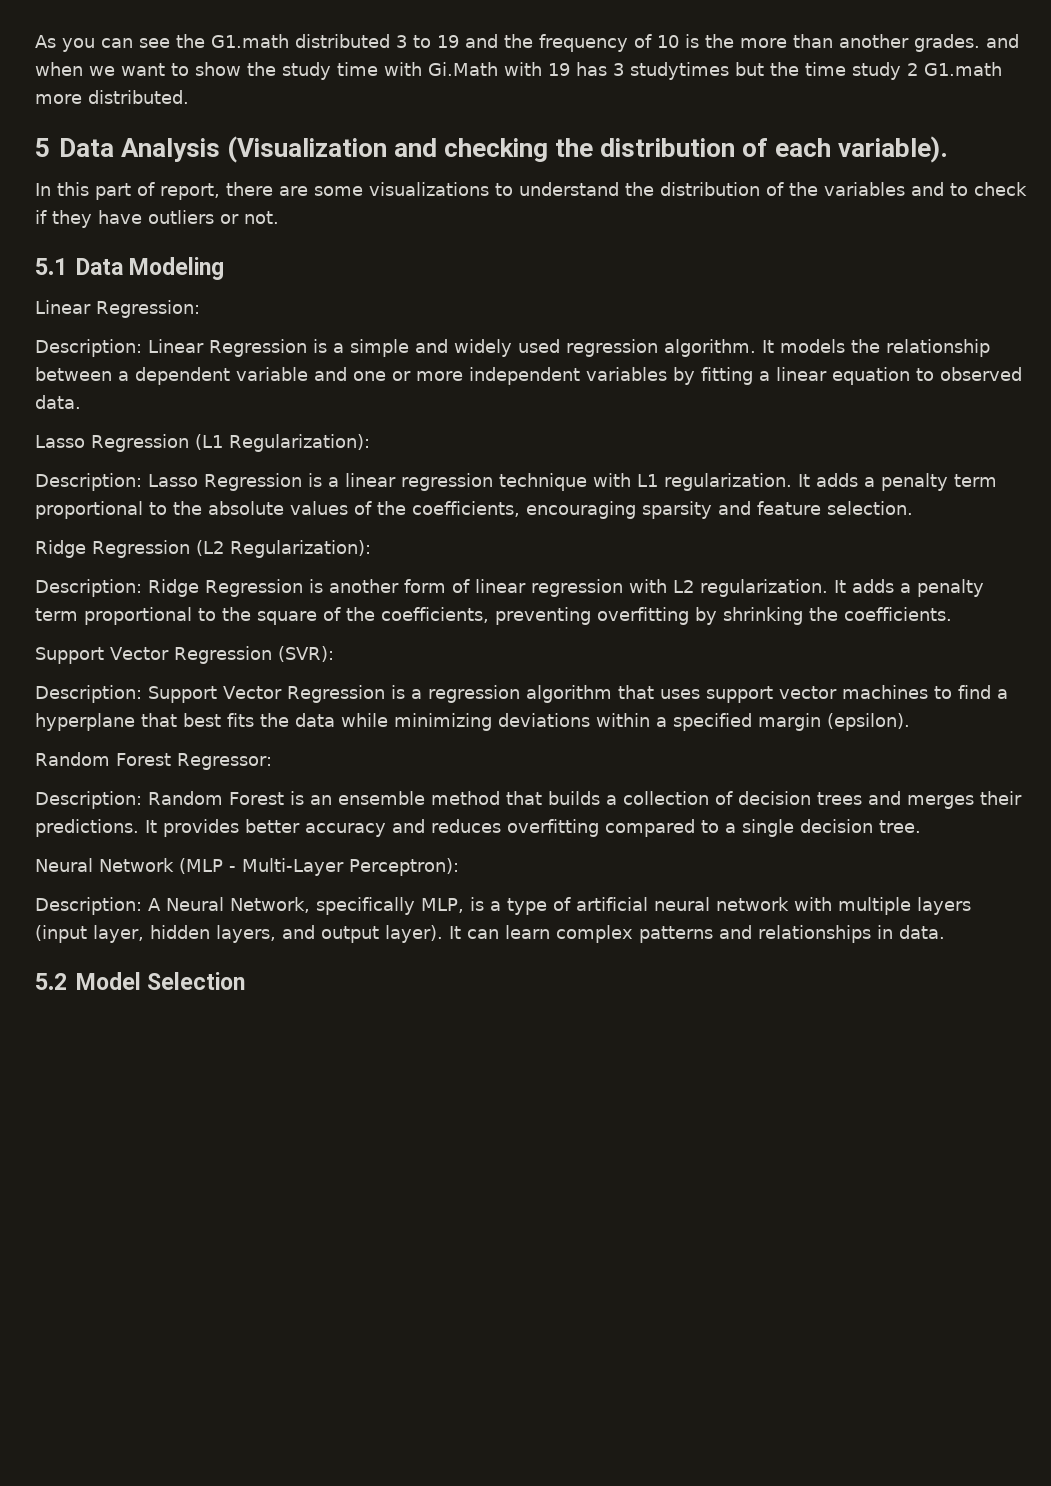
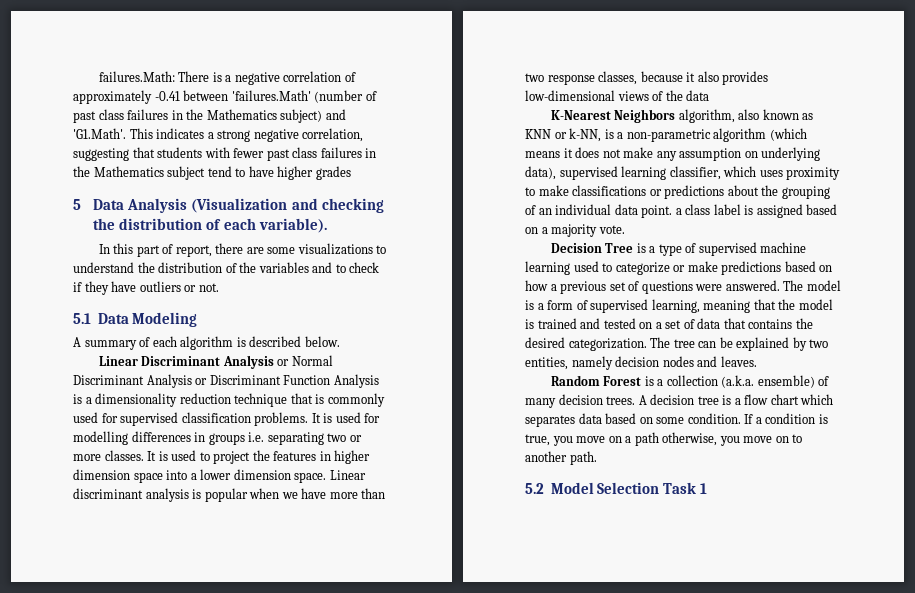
[35,34,1019,52] [35,62,1002,80] [35,90,189,104] As you can see the G1.math distributed 3 to 19 and the frequency of 10 is the more than another grades. and when we want to show the study time with Gi.Math with 19 has 3 studytimes but the time study 2 G1.math more distributed. -> [98,71,356,85] [73,90,377,104] [73,109,346,123] [73,128,364,142] [73,147,377,161] [73,166,351,180] failures.Math: There is a negative correlation of approximately -0.41 between 'failures.Math' (number of past class failures in the Mathematics subject) and 'G1.Math'. This indicates a strong negative correlation, suggesting that students with fewer past class failures in the Mathematics subject tend to have higher grades
[35,300,200,318] [35,339,990,357] [35,367,1022,385] [35,395,81,409] [35,434,370,452] [35,473,997,491] [35,501,913,519] [35,540,371,558] [35,579,984,597] [35,607,952,625] [35,646,334,664] [35,685,1008,703] [35,713,910,731] [35,752,272,770] [35,791,1022,809] [35,819,921,837] [35,858,459,876] [35,897,971,915] [35,925,945,943] Linear Regression: // Description: Linear Regression is a simple and widely used regression algorithm. It models the relationship between a dependent variable and one or more independent variables by fitting a linear equation to observed data. // Lasso Regression (L1 Regularization): // Description: Lasso Regression is a linear regression technique with L1 regularization. It adds a penalty term proportional to the absolute values of the coefficients, encouraging sparsity and feature selection. // Ridge Regression (L2 Regularization): // Description: Ridge Regression is another form of linear regression with L2 regularization. It adds a penalty term proportional to the square of the coefficients, preventing overfitting by shrinking the coefficients. // Support Vector Regression (SVR): // Description: Support Vector Regression is a regression algorithm that uses support vector machines to find a hyperplane that best fits the data while minimizing deviations within a specified margin (epsilon). // Random Forest Regressor: // Description: Random Forest is an ensemble method that builds a collection of decision trees and merges their predictions. It provides better accuracy and reduces overfitting compared to a single decision tree. // Neural Network (MLP - Multi-Layer Perceptron): // Description: A Neural Network, specifically MLP, is a type of artificial neural network with multiple layers (input layer, hidden layers, and output layer). It can learn complex patterns and relationships in data. -> [73,336,340,350] [98,355,333,369] [73,374,379,388] [73,393,385,407] [73,412,381,426] [73,431,362,445] [73,450,371,464] [73,469,366,483] [73,488,386,502] [525,71,769,85] [525,90,710,101] [550,109,814,123] [525,128,807,142] [525,147,821,161] [525,166,841,180] [525,185,830,199] [525,204,838,218] [525,224,625,237] [550,242,807,256] [525,261,833,275] [525,280,841,294] [525,299,833,313] [525,318,813,329] [525,337,829,351] [525,356,757,370] [550,375,830,388] [525,394,834,408] [525,413,828,427] [525,432,803,446] [525,451,597,465] A summary of each algorithm is described below. // Linear Discriminant Analysis or Normal Discriminant Analysis or Discriminant Function Analysis is a dimensionality reduction technique that is commonly used for supervised classification problems. It is used for modelling differences in groups i.e. separating two or more classes. It is used to project the features in higher dimension space into a lower dimension space. Linear discriminant analysis is popular when we have more than two response classes, because it also provides low-dimensional views of the data // K-Nearest Neighbors algorithm, also known as KNN or k-NN, is a non-parametric algorithm (which means it does not make any assumption on underlying data), supervised learning classifier, which uses proximity to make classifications or predictions about the grouping of an individual data point. a class label is assigned based on a majority vote. // Decision Tree is a type of supervised machine learning used to categorize or make predictions based on how a previous set of questions were answered. The model is a form of supervised learning, meaning that the model is trained and tested on a set of data that contains the desired categorization. The tree can be explained by two entities, namely decision nodes and leaves. // Random Forest is a collection (a.k.a. ensemble) of many decision trees. A decision tree is a flow chart which separates data based on some condition. If a condition is true, you move on a path otherwise, you move on to another path.
(246, 981) none -> [663,482,708,494] Task 1

